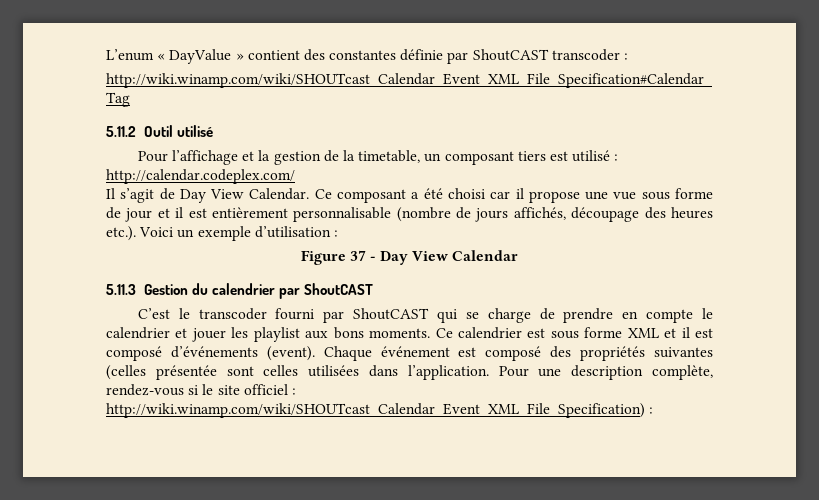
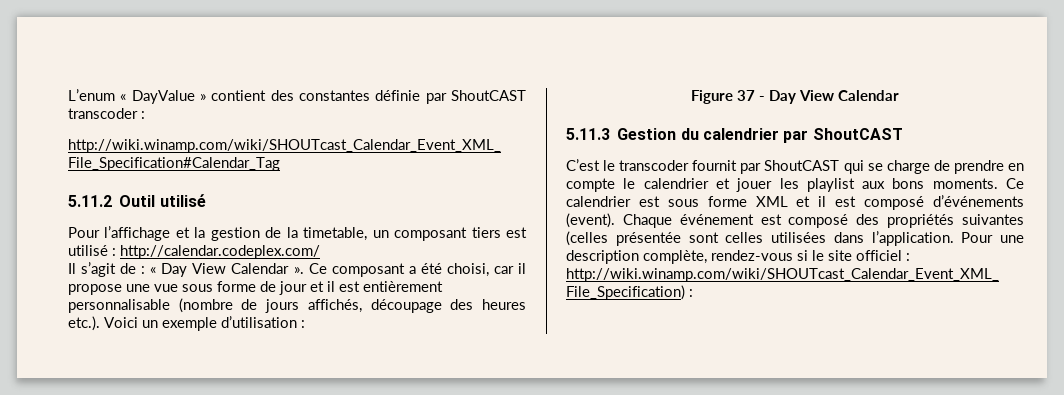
[179,188,310,203] Day View Calendar. -> [141,263,304,277] : « Day View Calendar ».
[447,188,485,199] choisi -> [446,263,489,277] choisi,
[275,308,315,320] fourni -> [692,160,738,171] fournit

